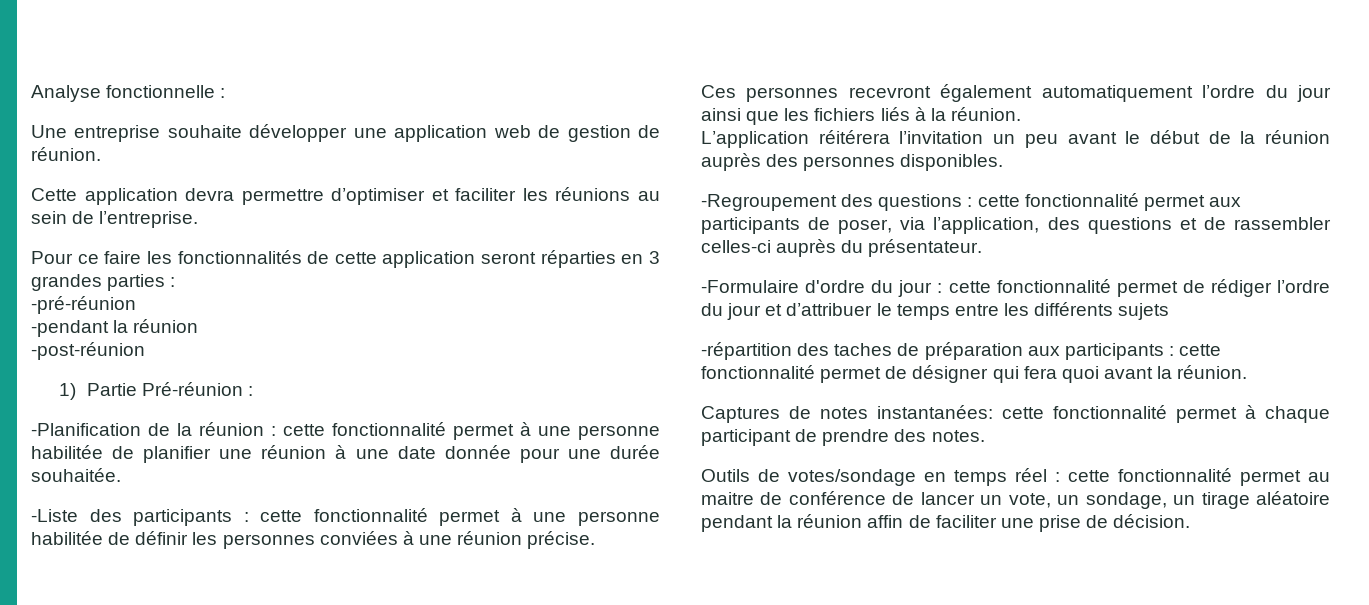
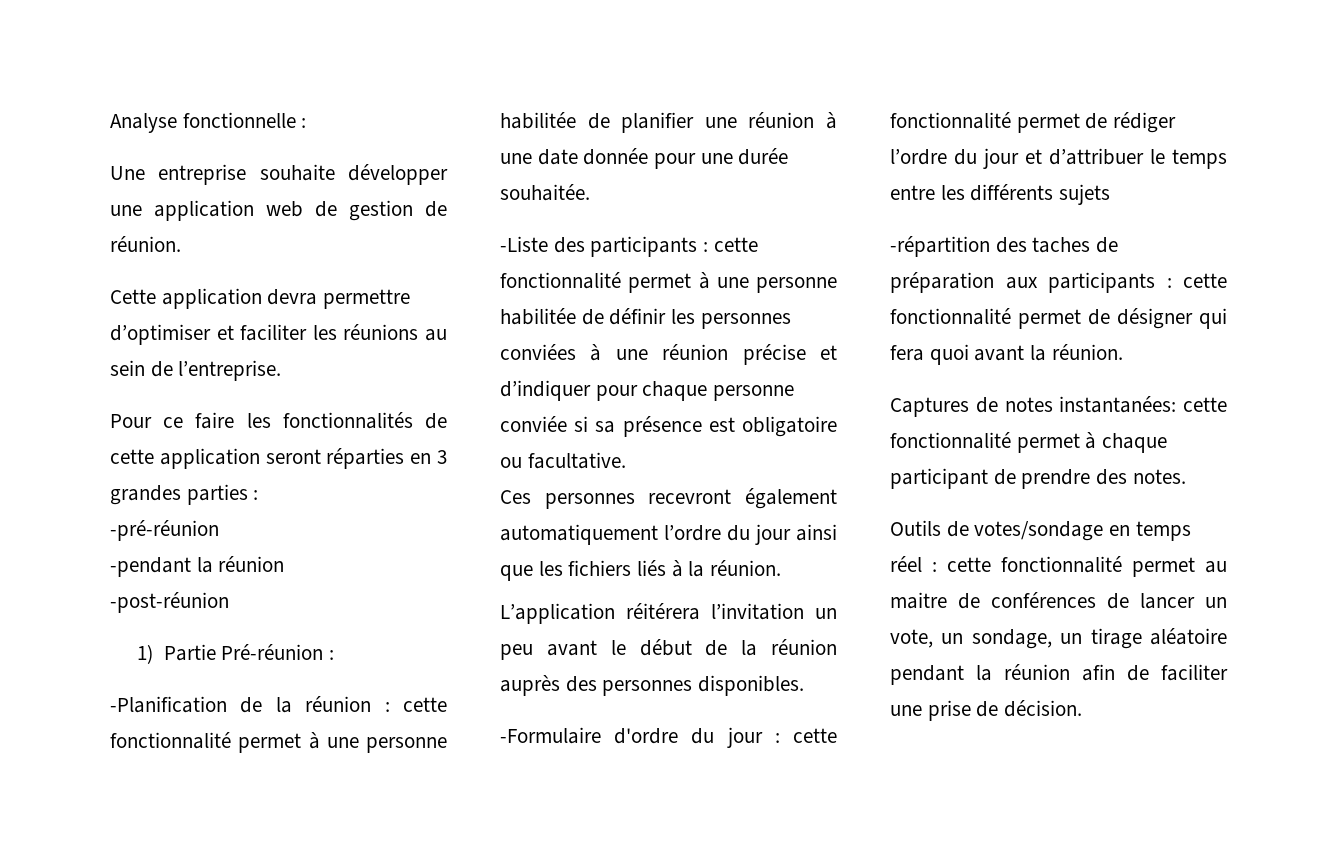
[527,531,596,549] précise. -> [742,344,837,365] [500,380,795,401] [500,416,837,437] [500,452,626,469] précise et d’indiquer pour chaque personne conviée si sa présence est obligatoire ou facultative.
[701,193,1241,211] [701,217,1331,234] [701,239,983,257] // -Regroupement des questions : cette fonctionnalité permet aux participants de poser, via l’application, des questions et de rassembler celles-ci auprès du présentateur. -> (805, 685) none
[788,491,886,505] conférence -> [991,592,1096,608] conférences
[867,515,904,528] affin -> [1082,664,1115,681] afin

